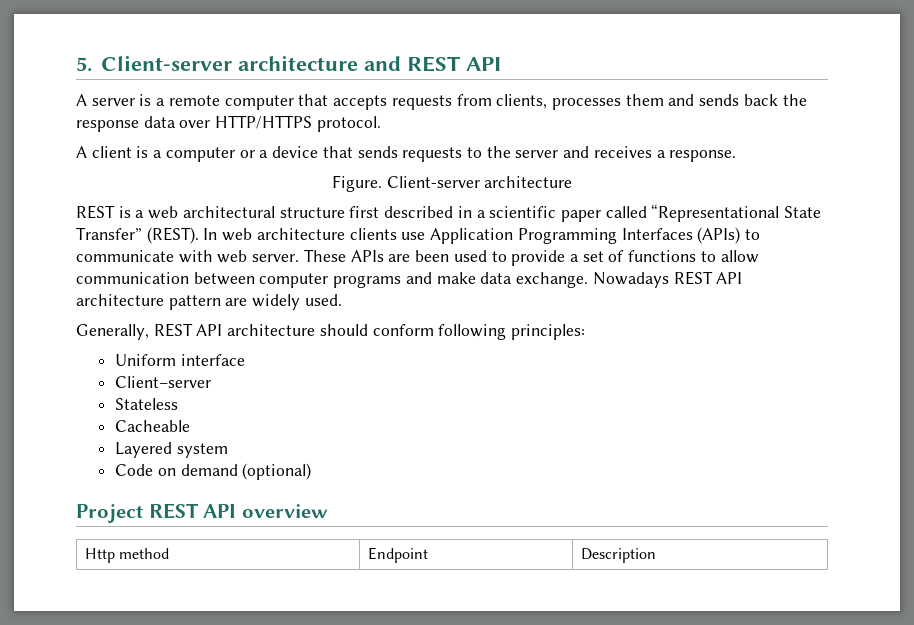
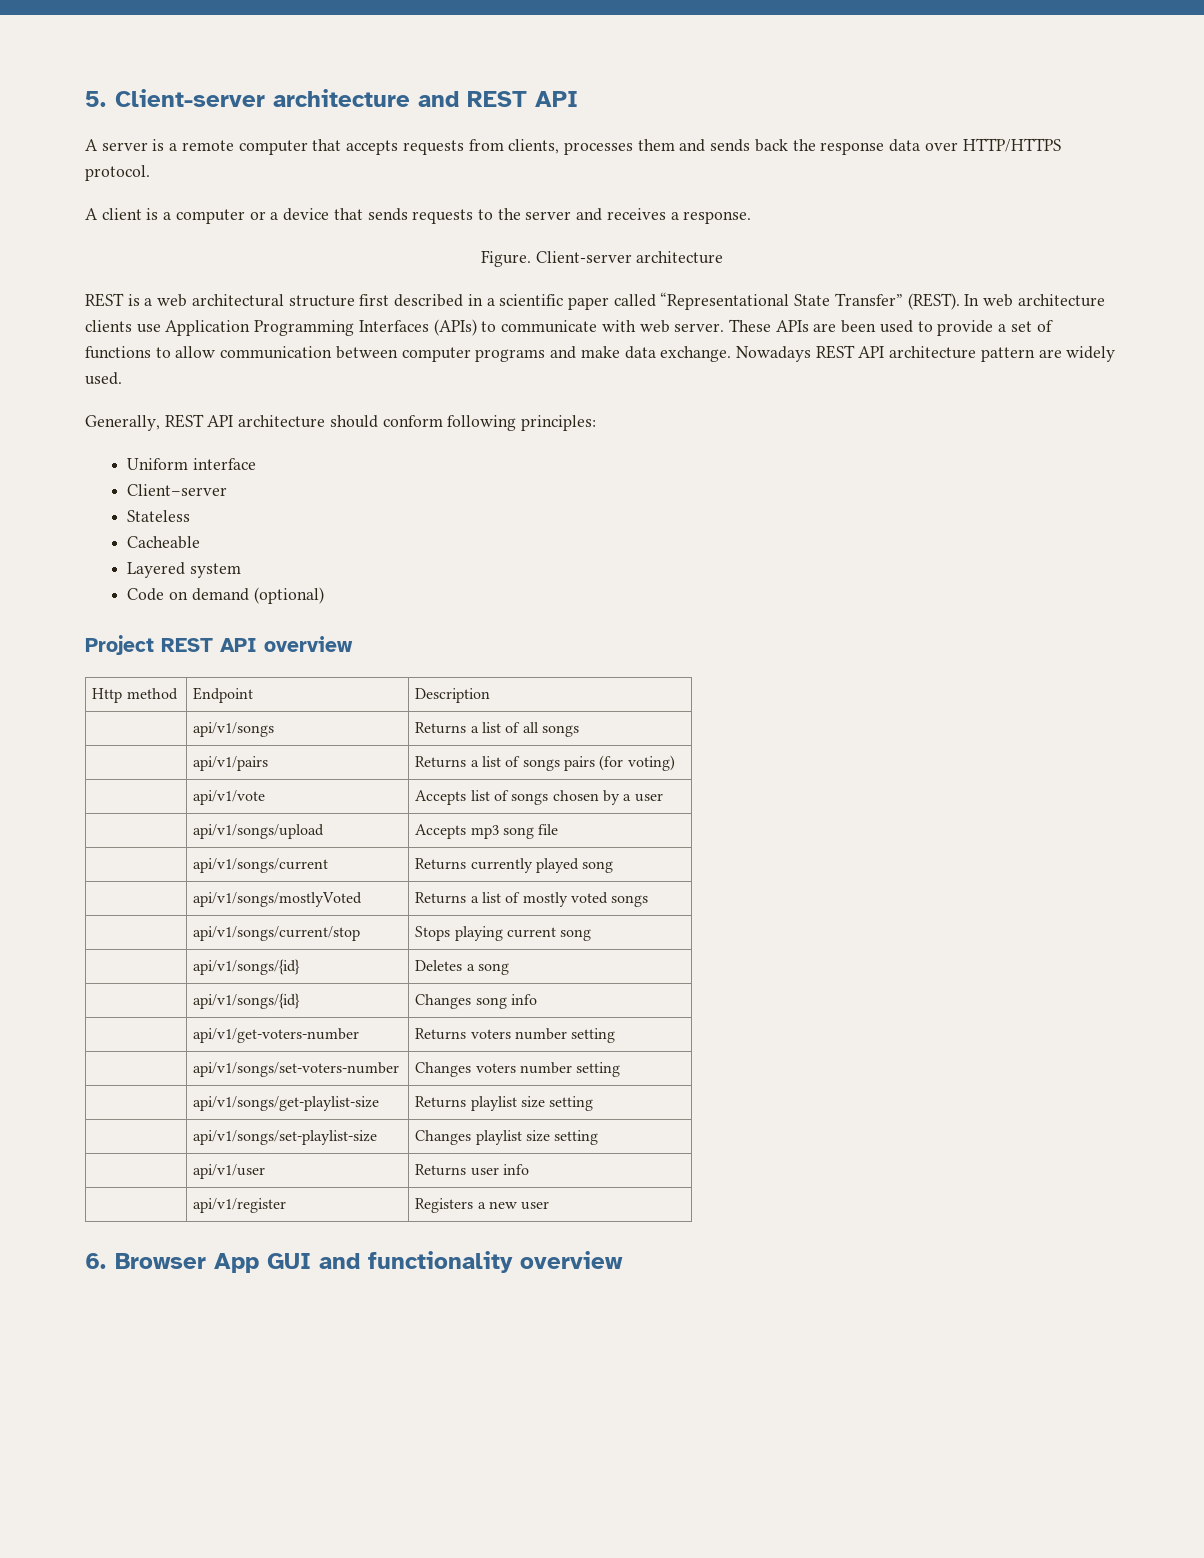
(656, 555) none -> [193,722,275,737] [415,722,579,737] [193,756,269,771] [415,755,675,771] [193,790,266,805] [415,790,663,805] [193,824,325,839] [415,824,559,839] [193,858,329,873] [415,858,614,873] [193,892,363,907] [415,892,649,907] [193,926,361,941] [415,926,592,941] [193,959,301,975] [415,960,509,975] [193,993,301,1009] [415,994,537,1009] [193,1028,360,1043] [415,1028,616,1043] [193,1062,400,1077] [415,1062,621,1077] [193,1096,380,1111] [415,1096,594,1111] [193,1130,378,1145] [415,1130,599,1145] [193,1164,266,1179] [415,1164,529,1176] [193,1198,287,1213] [415,1198,550,1213] [85,1251,623,1273] // | api/v1/songs | Returns a list of all songs // | api/v1/pairs | Returns a list of songs pairs (for voting) // | api/v1/vote | Accepts list of songs chosen by a user // | api/v1/songs/upload | Accepts mp3 song file // | api/v1/songs/current | Returns currently played song // | api/v1/songs/mostlyVoted | Returns a list of mostly voted songs // | api/v1/songs/current/stop | Stops playing current song // | api/v1/songs/{id} | Deletes a song // | api/v1/songs/{id} | Changes song info // | api/v1/get-voters-number | Returns voters number setting // | api/v1/songs/set-voters-number | Changes voters number setting // | api/v1/songs/get-playlist-size | Returns playlist size setting // | api/v1/songs/set-playlist-size | Changes playlist size setting // | api/v1/user | Returns user info // | api/v1/register | Registers a new user // 6. Browser App GUI and functionality overview

